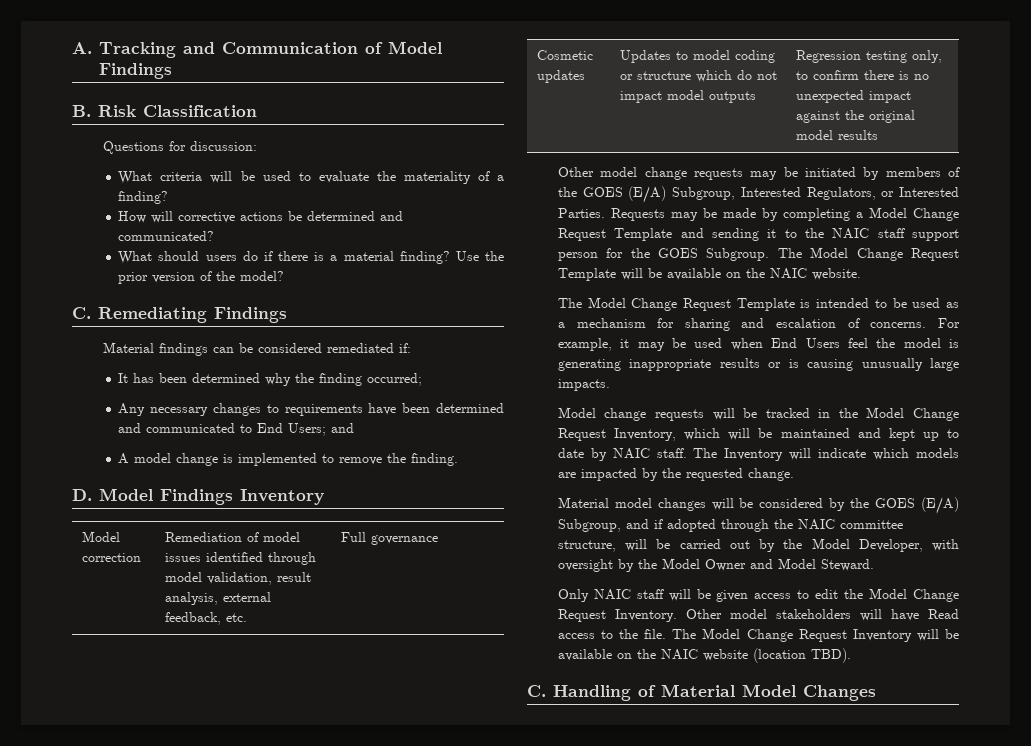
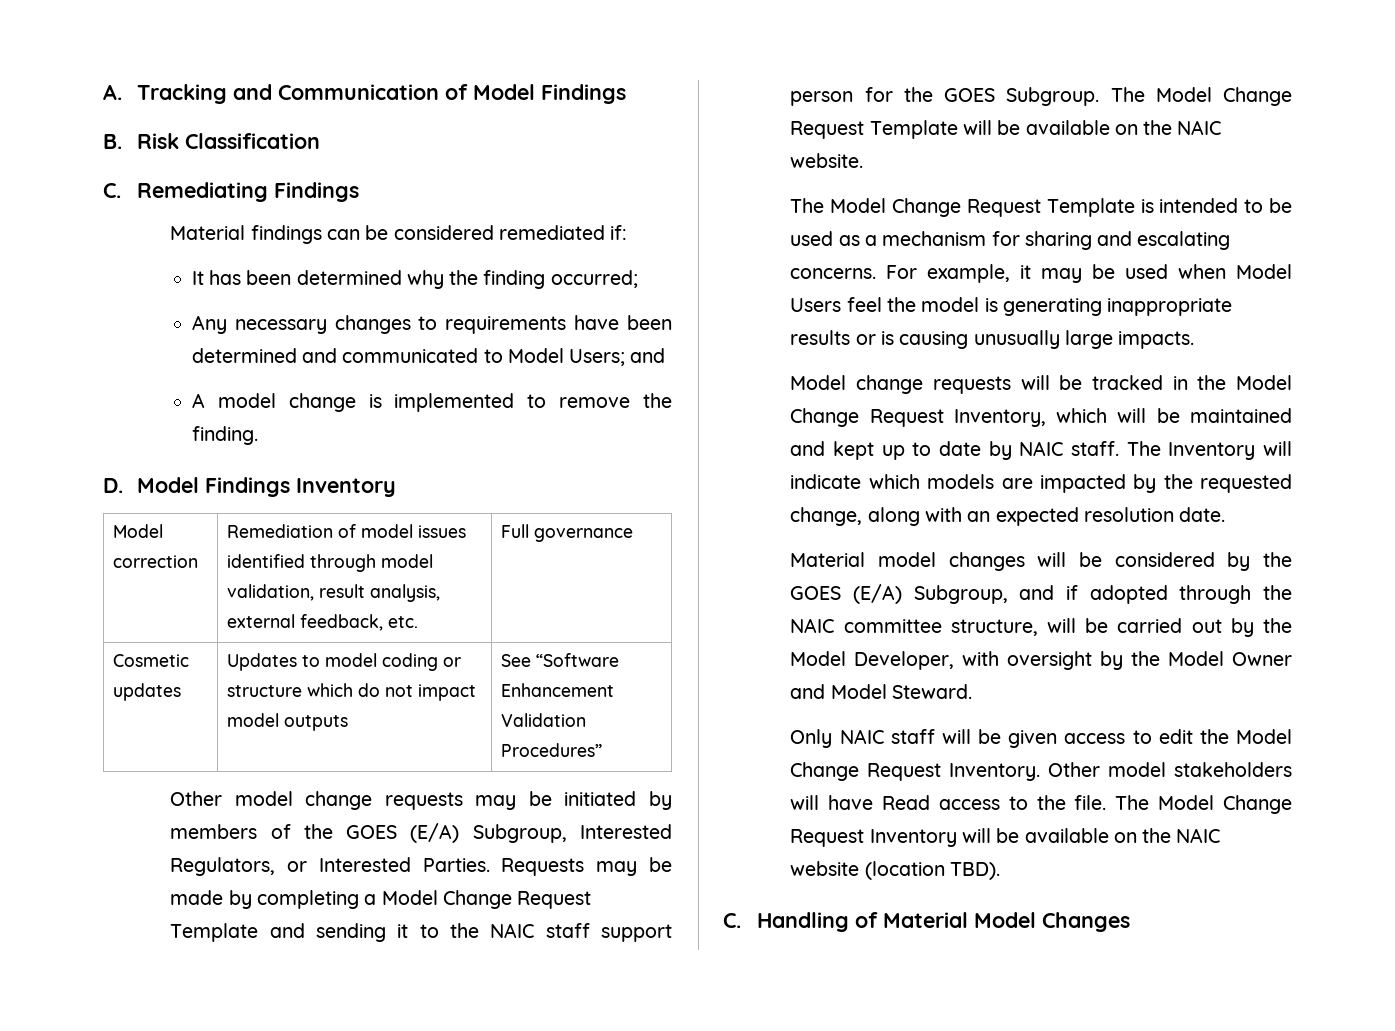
[102,141,257,154] [118,171,504,184] [118,191,169,204] [118,211,404,223] [118,231,215,241] [118,251,504,264] [118,271,285,284] // Questions for discussion: // What criteria will be used to evaluate the materiality of a finding? // How will corrective actions be determined and communicated? // What should users do if there is a material finding? Use the prior version of the model? -> (320, 141) none
[257,423,284,433] End -> [507,348,564,363] Model
[795,50,942,63] [795,70,929,80] [795,90,911,103] [795,110,915,123] [795,130,878,140] Regression testing only, to confirm there is no unexpected impact against the original model results -> [500,653,619,667] [500,683,614,697] [500,713,586,727] [500,743,602,757] See “Software Enhancement Validation Procedures”
[776,318,860,328] escalation of -> [1137,231,1231,250] escalating
[771,338,798,348] End -> [1236,264,1292,279] Model
[747,468,794,481] change. -> [790,507,1226,526] change, along with an expected resolution date.

